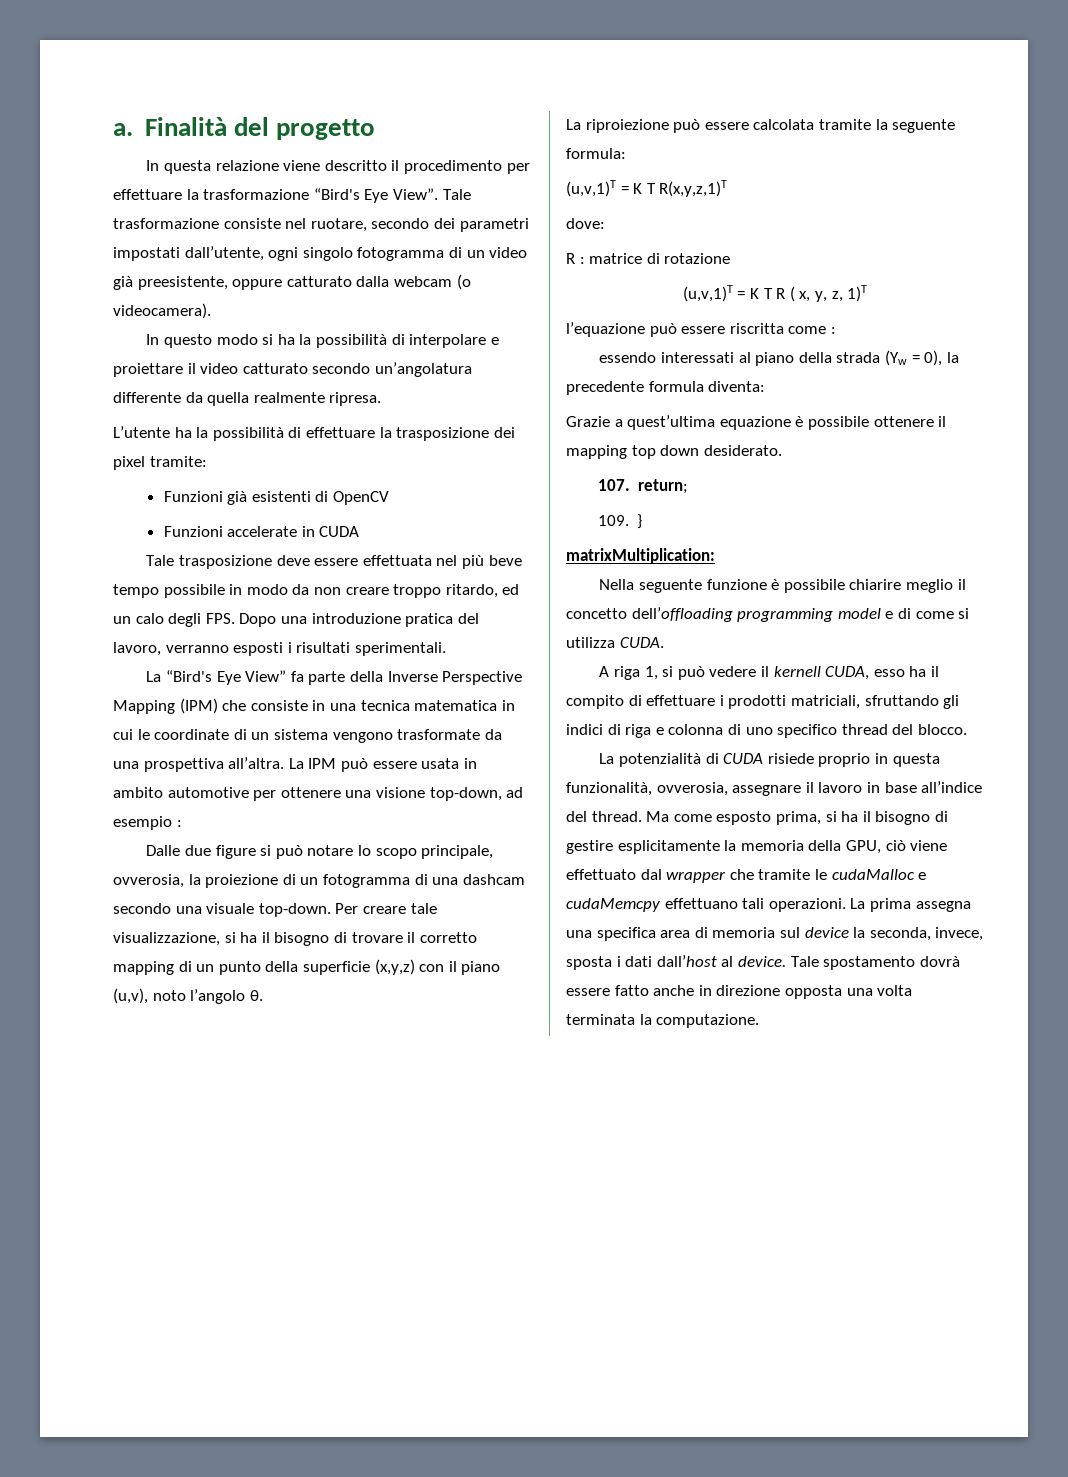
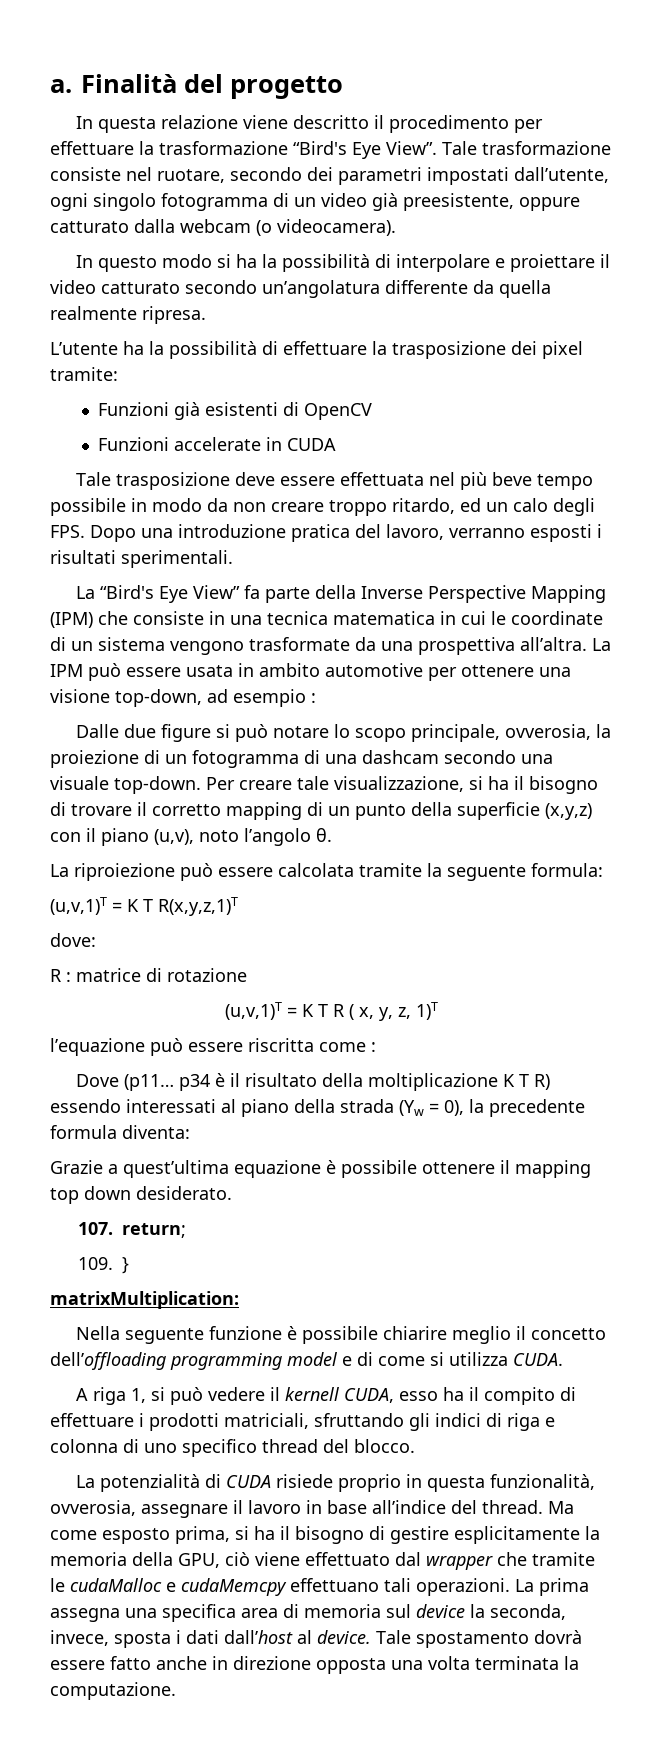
(836, 330) none -> [76,1073,551,1091] Dove (p11… p34 è il risultato della moltiplicazione K T R)

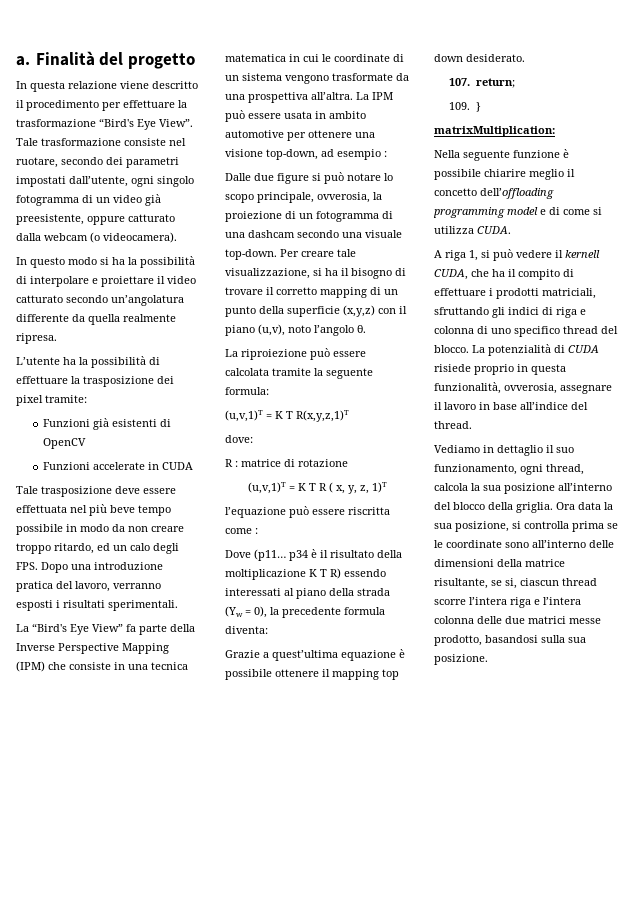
[399,1391,439,1401] esso -> [471,269,489,277] che
(415, 1446) // -> (469, 349) none
[548,1501,574,1514] [50,1526,600,1544] [50,1552,595,1570] [50,1578,589,1596] [50,1604,566,1622] [50,1630,582,1648] [50,1656,579,1674] [50,1682,176,1700] Ma come esposto prima, si ha il bisogno di gestire esplicitamente la memoria della GPU, ciò viene effettuato dal wrapper che tramite le cudaMalloc e cudaMemcpy effettuano tali operazioni. La prima assegna una specifica area di memoria sul device la seconda, invece, sposta i dati dall’host al device. Tale spostamento dovrà essere fatto anche in direzione opposta una volta terminata la computazione. -> [434,445,574,456] [434,464,584,475] [434,483,612,494] [434,502,613,513] [434,521,618,532] [434,540,614,548] [434,559,565,567] [434,578,597,589] [434,597,581,608] [434,616,601,624] [434,635,586,646] [434,654,488,665] // Vediamo in dettaglio il suo funzionamento, ogni thread, calcola la sua posizione all’interno del blocco della griglia. Ora data la sua posizione, si controlla prima se le coordinate sono all’interno delle dimensioni della matrice risultante, se si, ciascun thread scorre l’intera riga e l’intera colonna delle due matrici messe prodotto, basandosi sulla sua posizione.

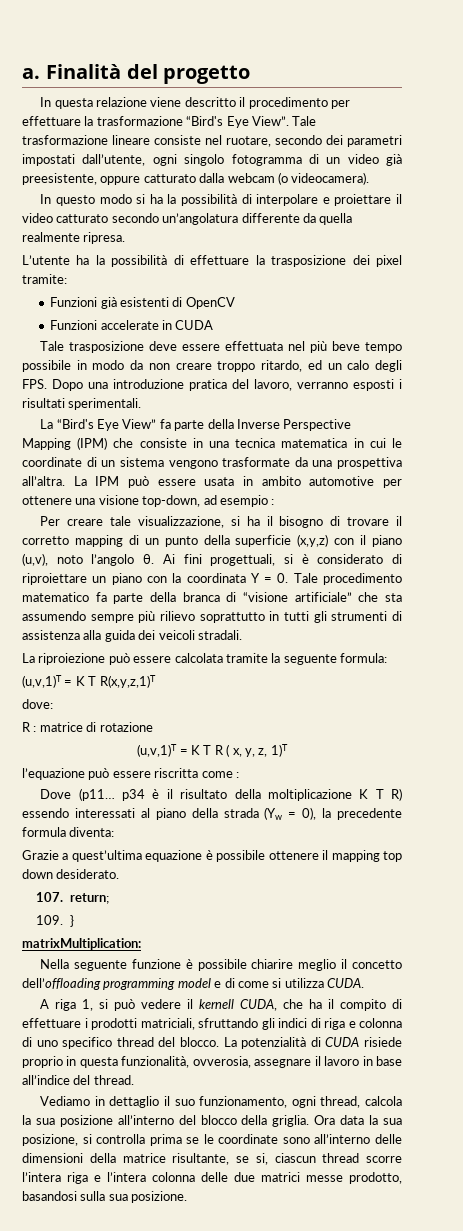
(121, 142) none -> [112,135,150,145] lineare
[225,172,393,184] [225,192,382,203] [225,211,393,222] [225,230,402,238] [225,249,277,260] Dalle due figure si può notare lo scopo principale, ovverosia, la proiezione di un fotogramma di una dashcam secondo una visuale top-down. -> (275, 502) none
(366, 329) none -> [162,554,402,566] [22,573,403,585] [22,592,403,604] [22,611,403,623] [22,630,242,642] Ai fini progettuali, si è considerato di riproiettare un piano con la coordinata Y = 0. Tale procedimento matematico fa parte della branca di “visione artificiale” che sta assumendo sempre più rilievo soprattutto in tutti gli strumenti di assistenza alla guida dei veicoli stradali.

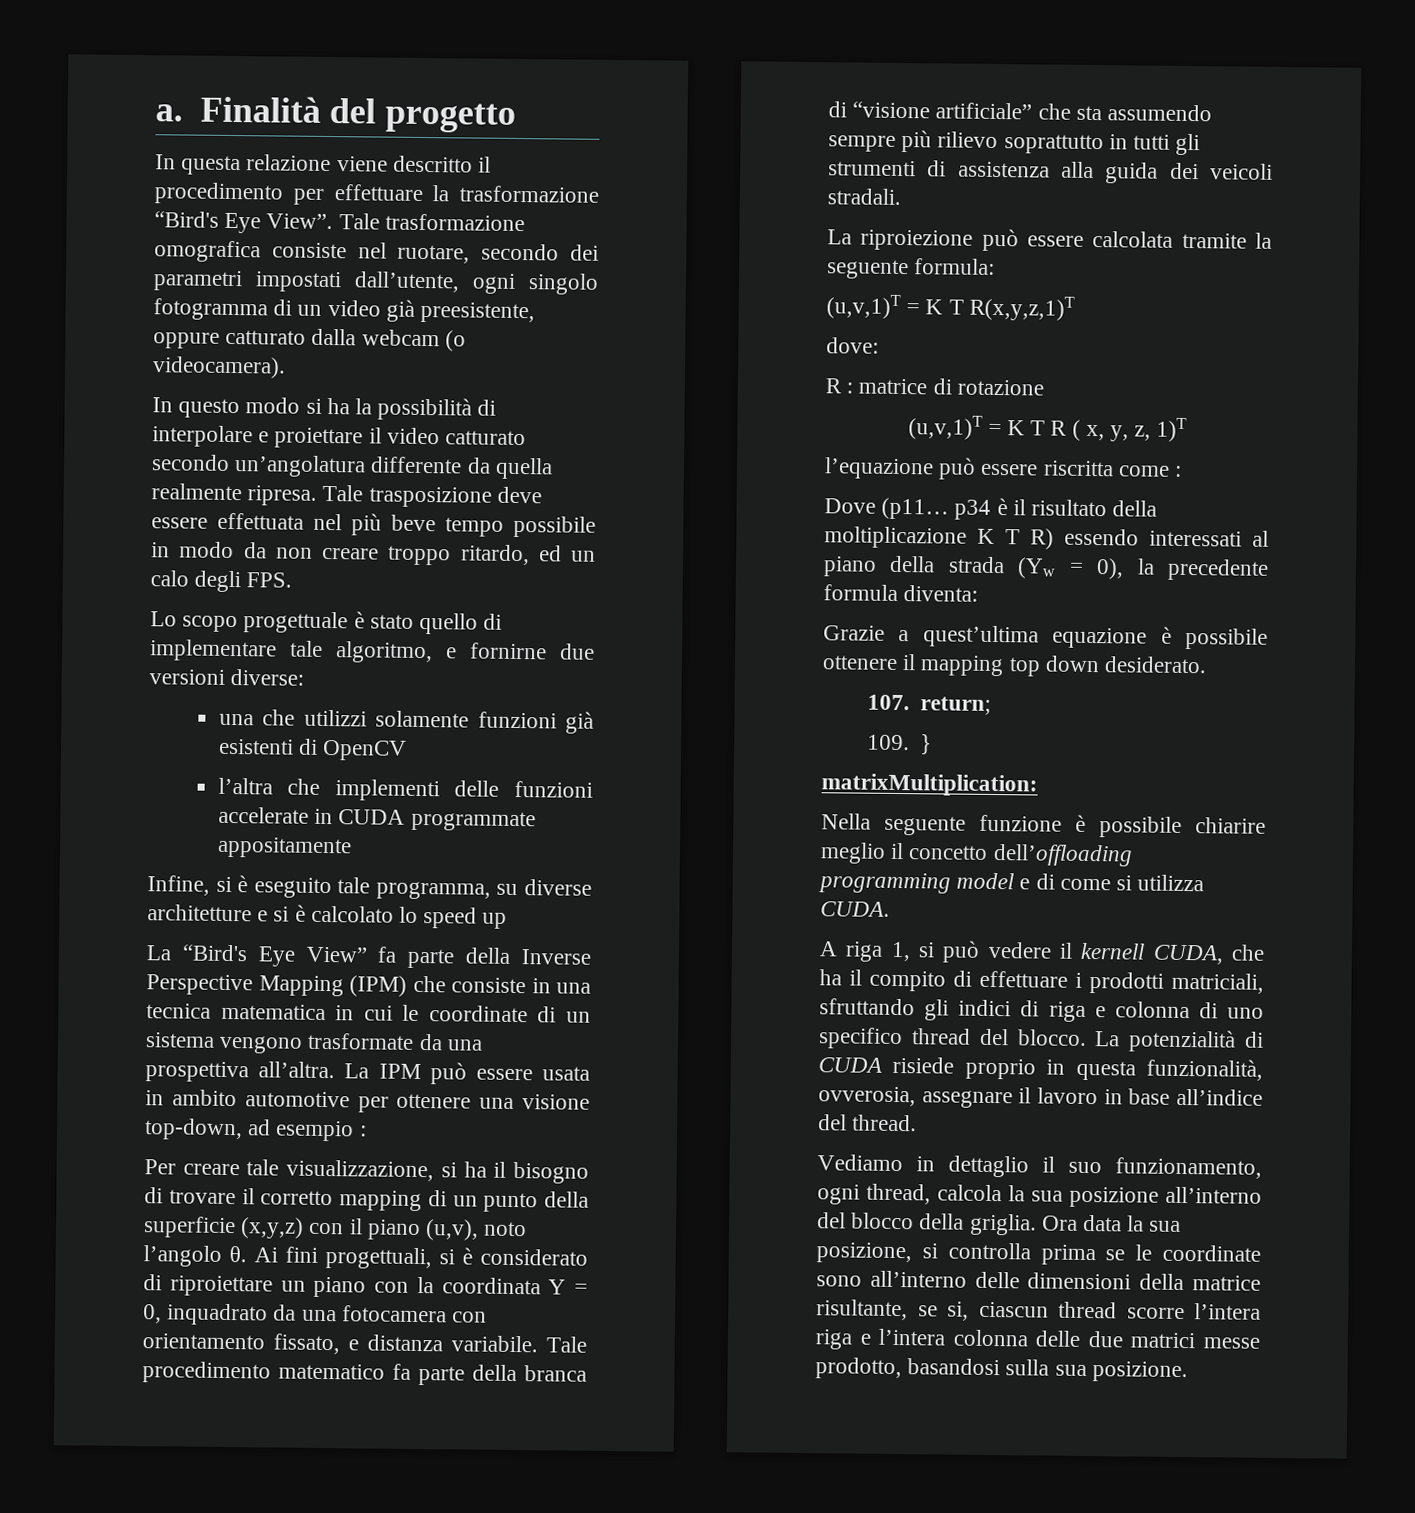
[112,135,150,145] lineare -> [154,240,261,263] omografica
[22,255,403,267] [22,274,67,284] [50,297,235,309] [50,320,214,330] // L’utente ha la possibilità di effettuare la trasposizione dei pixel tramite: // Funzioni già esistenti di OpenCV // Funzioni accelerate in CUDA // -> (318, 495) none
[52,379,402,391] [22,398,142,410] Dopo una introduzione pratica del lavoro, verranno esposti i risultati sperimentali. -> [150,611,503,635] [149,639,595,664] [149,669,305,686] [218,709,594,734] [218,738,408,761] [217,777,593,802] [217,806,536,832] [216,836,352,859] [147,875,592,900] [147,904,508,929] // Lo scopo progettuale è stato quello di implementare tale algoritmo, e fornirne due versioni diverse: // una che utilizzi solamente funzioni già esistenti di OpenCV // l’altra che implementi delle funzioni accelerate in CUDA programmate appositamente // Infine, si è eseguito tale programma, su diverse architetture e si è calcolato lo speed up
[277,573,289,583] 0. -> [143,1303,488,1326] [142,1333,538,1355] 0, inquadrato da una fotocamera con orientamento fissato, e distanza variabile.

